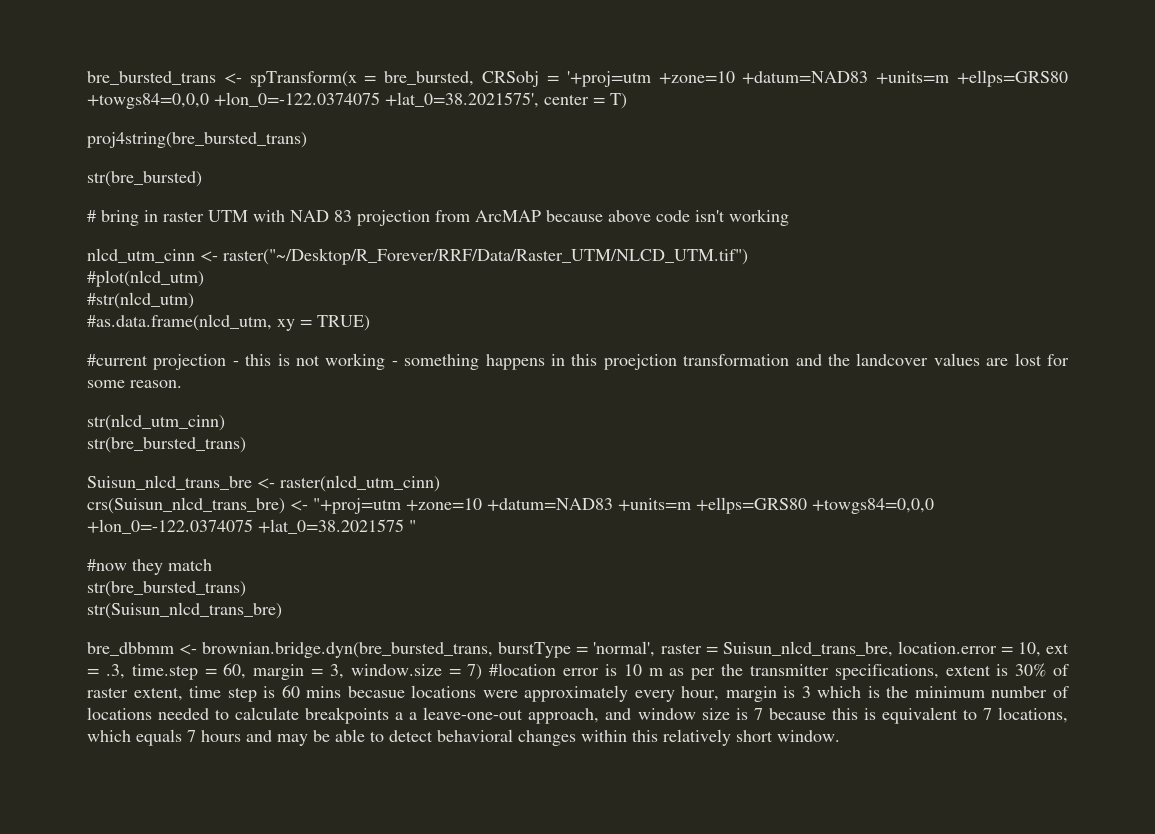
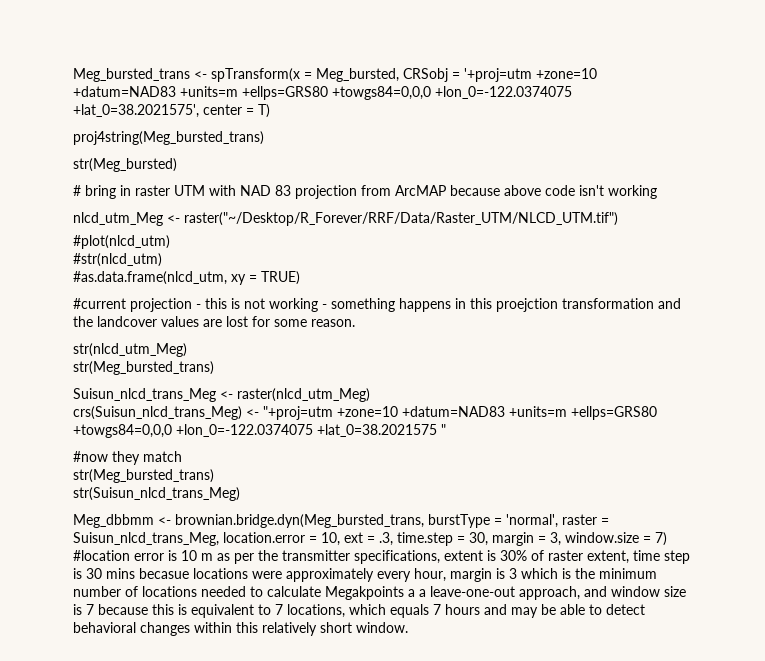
[87,71,216,85] bre_bursted_trans -> [73,68,190,82] Meg_bursted_trans
[384,71,475,86] bre_bursted, -> [316,68,399,82] Meg_bursted,
[87,132,307,148] [87,171,202,187] proj4string(bre_bursted_trans) // str(bre_bursted) -> [73,131,264,145] [73,158,177,172] proj4string(Meg_bursted_trans) // str(Meg_bursted)
[87,248,195,263] nlcd_utm_cinn -> [73,212,163,226] nlcd_utm_Meg
[87,414,225,431] [87,437,246,453] [87,475,440,492] [87,497,285,514] str(nlcd_utm_cinn) // str(bre_bursted_trans) // Suisun_nlcd_trans_bre <- raster(nlcd_utm_cinn) // crs(Suisun_nlcd_trans_bre) -> [73,343,187,357] [73,361,214,375] [73,388,370,402] [73,406,242,420] str(nlcd_utm_Meg) // str(Meg_bursted_trans) // Suisun_nlcd_trans_Meg <- raster(nlcd_utm_Meg) // crs(Suisun_nlcd_trans_Meg)
[87,581,246,597] [87,602,282,619] [87,642,494,658] str(bre_bursted_trans) // str(Suisun_nlcd_trans_bre) // bre_dbbmm <- brownian.bridge.dyn(bre_bursted_trans, -> [73,469,214,483] [73,487,240,501] [73,514,424,528] str(Meg_bursted_trans) // str(Suisun_nlcd_trans_Meg) // Meg_dbbmm <- brownian.bridge.dyn(Meg_bursted_trans,
[722,641,893,657] Suisun_nlcd_trans_bre, -> [73,532,219,546] Suisun_nlcd_trans_Meg,
[223,663,247,679] 60, -> [469,532,488,546] 30,
[281,685,300,698] 60 -> [86,568,102,579] 30
[305,707,390,724] breakpoints -> [325,586,404,600] Megakpoints

